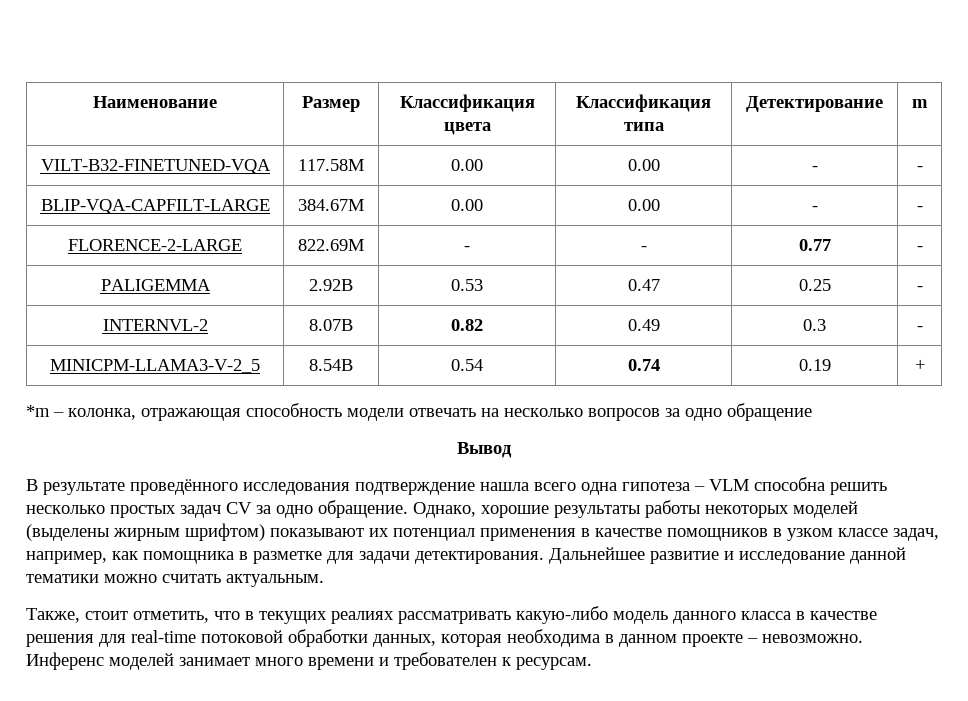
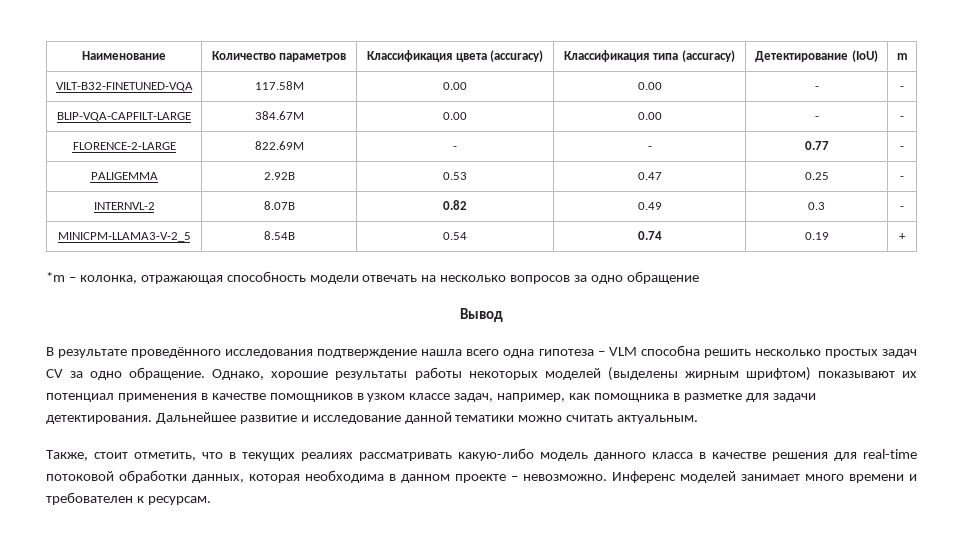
[302,96,360,112] Размер -> [211,51,347,62] Количество параметров
(491, 128) none -> [490,50,544,62] (accuracy)
(664, 126) none -> [681,50,735,62] (accuracy)
(883, 104) none -> [851,50,878,62] (IoU)

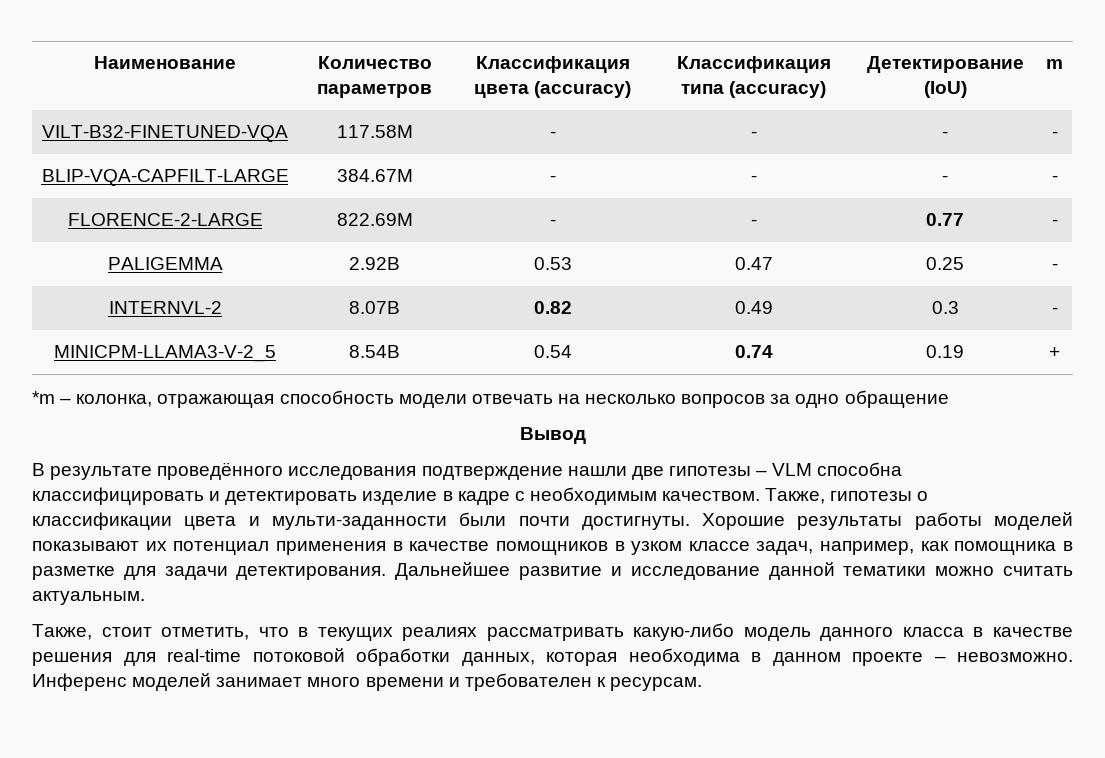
[443,82,467,90] [637,82,662,90] 0.00 | 0.00 -> [549,131,556,138] [750,131,757,138] - | -
[443,112,467,120] [637,112,662,120] 0.00 | 0.00 -> [549,175,556,182] [750,175,757,182] - | -
[421,345,918,358] [46,367,811,381] нашла всего одна гипотеза – VLM способна решить несколько простых задач CV за одно обращение. Однако, хорошие результаты работы некоторых моделей (выделены жирным шрифтом) -> [567,462,903,480] [32,487,929,505] [32,512,1073,530] нашли две гипотезы – VLM способна классифицировать и детектировать изделие в кадре с необходимым качеством. Также, гипотезы о классификации цвета и мульти-заданности были почти достигнуты. Хорошие результаты работы моделей

